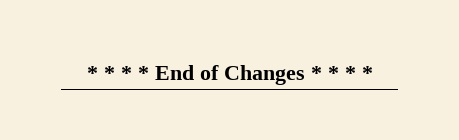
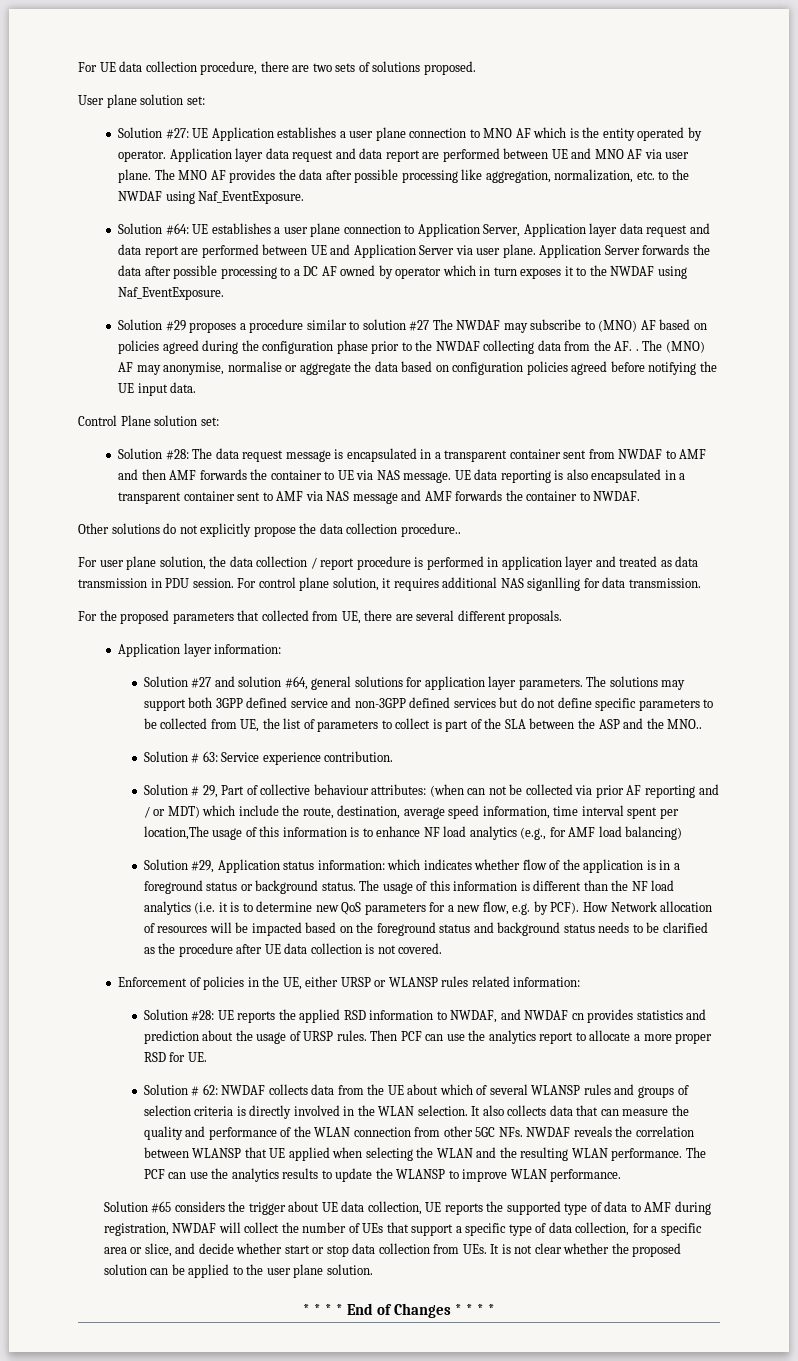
(86, 73) none -> [78,61,476,75] [78,94,205,108] [118,127,702,141] [118,148,690,162] [118,169,689,183] [118,191,305,204] [118,223,710,237] [118,244,710,258] [118,265,687,279] [118,287,225,300] [118,319,707,333] [118,340,705,354] [118,361,717,375] [118,382,197,396] [78,415,219,426] [118,448,707,462] [118,469,686,483] [118,490,641,504] [78,523,461,537] [78,556,699,570] [78,577,701,591] [78,610,563,624] [118,643,282,657] [143,676,686,690] [143,697,714,711] [143,718,703,732] [143,751,394,765] [143,784,719,798] [143,805,679,819] [143,826,683,840] [143,859,680,873] [143,880,675,894] [143,901,713,915] [143,922,708,936] [143,943,443,957] [118,976,581,990] [143,1009,707,1023] [143,1030,713,1044] [143,1052,207,1062] [143,1084,689,1098] [143,1105,689,1119] [143,1126,694,1140] [143,1147,706,1161] [143,1168,622,1182] [103,1201,711,1215] [103,1222,702,1236] [103,1243,682,1257] [103,1264,373,1278] For UE data collection procedure, there are two sets of solutions proposed. // User plane solution set: // Solution #27: UE Application establishes a user plane connection to MNO AF which is the entity operated by operator. Application layer data request and data report are performed between UE and MNO AF via user plane. The MNO AF provides the data after possible processing like aggregation, normalization, etc. to the NWDAF using Naf_EventExposure. // Solution #64: UE establishes a user plane connection to Application Server, Application layer data request and data report are performed between UE and Application Server via user plane. Application Server forwards the data after possible processing to a DC AF owned by operator which in turn exposes it to the NWDAF using Naf_EventExposure. // Solution #29 proposes a procedure similar to solution #27 The NWDAF may subscribe to (MNO) AF based on policies agreed during the configuration phase prior to the NWDAF collecting data from the AF. . The (MNO) AF may anonymise, normalise or aggregate the data based on configuration policies agreed before notifying the UE input data. // Control Plane solution set: // Solution #28: The data request message is encapsulated in a transparent container sent from NWDAF to AMF and then AMF forwards the container to UE via NAS message. UE data reporting is also encapsulated in a transparent container sent to AMF via NAS message and AMF forwards the container to NWDAF. // Other solutions do not explicitly propose the data collection procedure.. // For user plane solution, the data collection / report procedure is performed in application layer and treated as data transmission in PDU session. For control plane solution, it requires additional NAS siganlling for data transmission. // For the proposed parameters that collected from UE, there are several different proposals. // Application layer information: // Solution #27 and solution #64, general solutions for application layer parameters. The solutions may support both 3GPP defined service and non-3GPP defined services but do not define specific parameters to be collected from UE, the list of parameters to collect is part of the SLA between the ASP and the MNO.. // Solution # 63: Service experience contribution. // Solution # 29, Part of collective behaviour attributes: (when can not be collected via prior AF reporting and / or MDT) which include the route, destination, average speed information, time interval spent per location,The usage of this information is to enhance NF load analytics (e.g., for AMF load balancing) // Solution #29, Application status information: which indicates whether flow of the application is in a foreground status or background status. The usage of this information is different than the NF load analytics (i.e. it is to determine new QoS parameters for a new flow, e.g. by PCF). How Network allocation of resources will be impacted based on the foreground status and background status needs to be clarified as the procedure after UE data collection is not covered. // Enforcement of policies in the UE, either URSP or WLANSP rules related information: // Solution #28: UE reports the applied RSD information to NWDAF, and NWDAF cn provides statistics and prediction about the usage of URSP rules. Then PCF can use the analytics report to allocate a more proper RSD for UE. // Solution # 62: NWDAF collects data from the UE about which of several WLANSP rules and groups of selection criteria is directly involved in the WLAN selection. It also collects data that can measure the quality and performance of the WLAN connection from other 5GC NFs. NWDAF reveals the correlation between WLANSP that UE applied when selecting the WLAN and the resulting WLAN performance. The PCF can use the analytics results to update the WLANSP to improve WLAN performance. // Solution #65 considers the trigger about UE data collection, UE reports the supported type of data to AMF during registration, NWDAF will collect the number of UEs that support a specific type of data collection, for a specific area or slice, and decide whether start or stop data collection from UEs. It is not clear whether the proposed solution can be applied to the user plane solution. //

